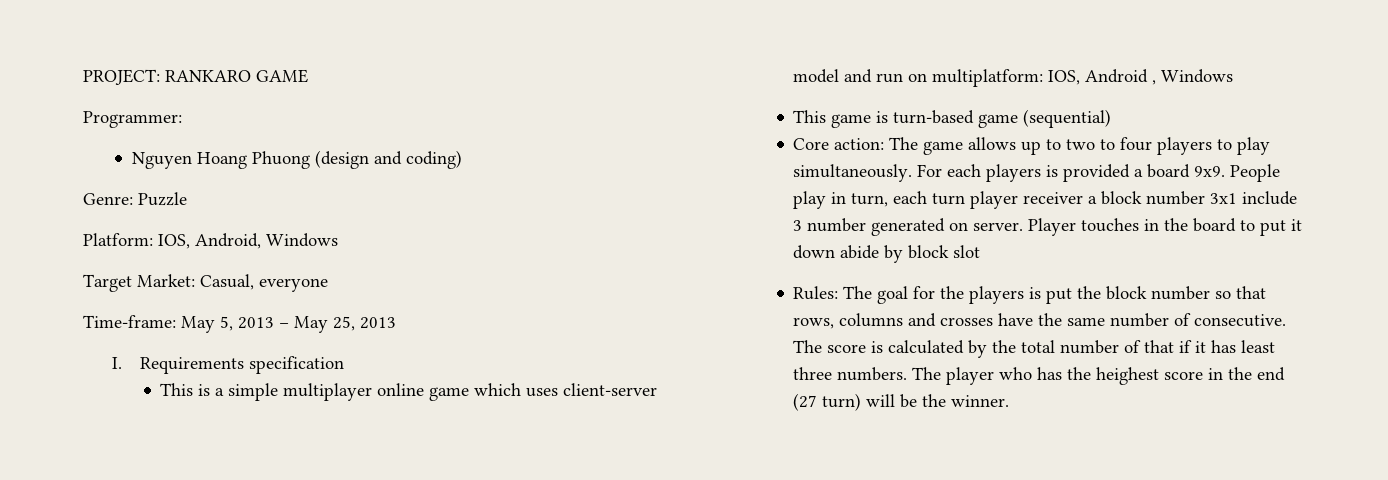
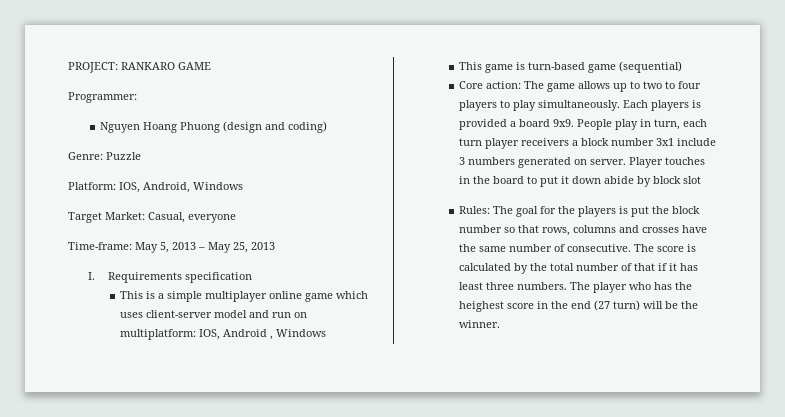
[917,164,982,177] For each -> [623,100,649,108] Each
[1023,192,1084,204] receiver -> [521,138,570,146] receivers
[807,218,867,232] number -> [468,157,516,165] numbers

